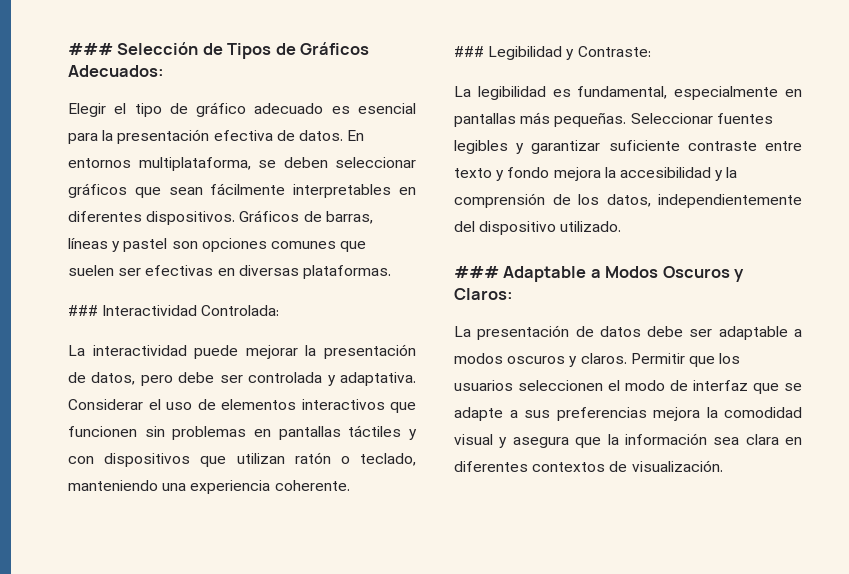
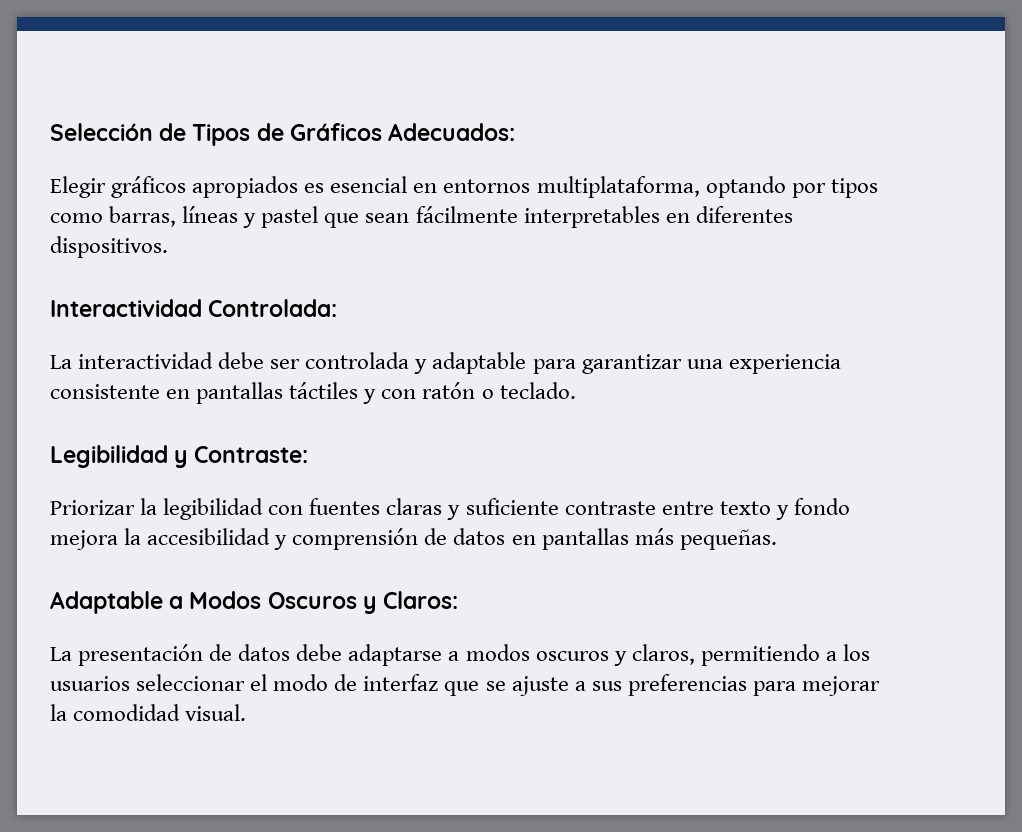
[68,43,113,55] ### -> (50, 132) none
[114,102,416,117] [68,129,365,144] [68,157,416,171] [68,183,127,198] el tipo de gráfico adecuado es esencial para la presentación efectiva de datos. En entornos multiplataforma, se deben seleccionar gráficos -> [111,176,878,198] [50,206,319,228] gráficos apropiados es esencial en entornos multiplataforma, optando por tipos como barras, líneas y pastel
[239,210,373,224] [68,238,367,252] [68,265,391,279] [68,305,280,316] [68,344,416,359] [68,372,416,386] [68,399,416,413] [68,426,247,440] Gráficos de barras, líneas y pastel son opciones comunes que suelen ser efectivas en diversas plataformas. // ### Interactividad Controlada: // La interactividad puede mejorar la presentación de datos, pero debe ser controlada y adaptativa. Considerar el uso de elementos interactivos que funcionen sin problemas -> [50,299,338,317] [50,352,841,374] [50,384,160,399] // Interactividad Controlada: // La interactividad debe ser controlada y adaptable para garantizar una experiencia consistente
[104,452,416,467] [68,480,350,494] [454,46,651,60] [454,86,802,100] [454,112,773,127] [454,140,601,154] dispositivos que utilizan ratón o teclado, manteniendo una experiencia coherente. // ### Legibilidad y Contraste: // La legibilidad es fundamental, especialmente en pantallas más pequeñas. Seleccionar fuentes legibles y garantizar -> [422,382,576,399] [50,445,309,468] [50,498,461,520] ratón o teclado. // Legibilidad y Contraste: // Priorizar la legibilidad con fuentes claras y
[726,167,738,178] la -> (288, 542) none
[578,194,802,208] [454,221,622,235] [454,266,499,278] los datos, independientemente del dispositivo utilizado. // ### -> [453,528,777,550] datos en pantallas más pequeñas. //
[689,326,788,340] ser adaptable -> [348,644,443,666] adaptarse
[580,353,715,367] claros. Permitir que -> [631,644,837,666] claros, permitiendo a
[518,380,603,391] seleccionen -> [136,674,246,691] seleccionar
[454,407,503,421] adapte -> [511,676,569,696] ajuste
[653,407,802,421] [454,433,802,448] [454,460,723,472] mejora la comodidad visual y asegura que la información sea clara en diferentes contextos de visualización. -> [752,676,880,696] [50,704,247,721] para mejorar la comodidad visual.

